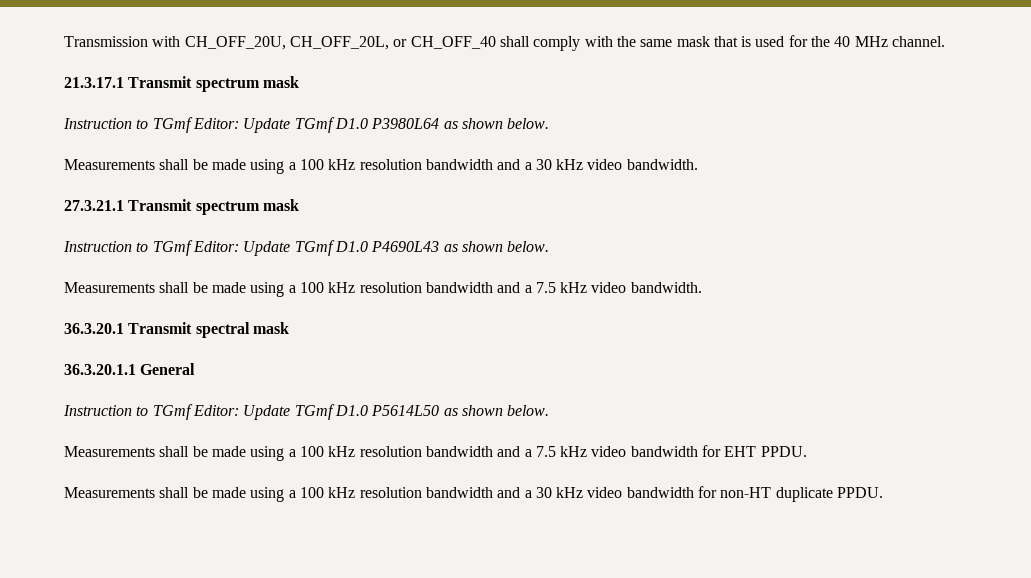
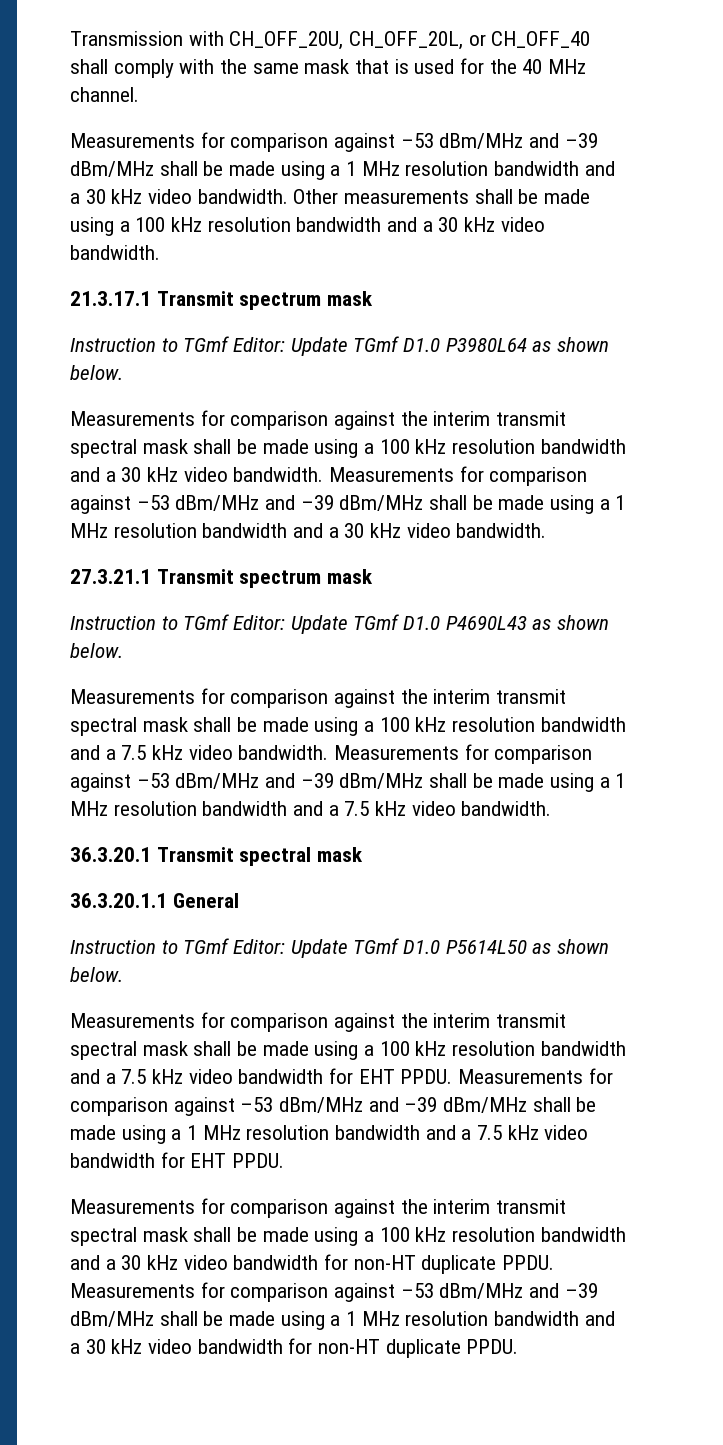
(946, 41) none -> [70,132,598,152] [70,161,615,180] [70,189,591,204] [70,217,545,236] [70,245,160,260] // Measurements for comparison against –53 dBm/MHz and –39 dBm/MHz shall be made using a 1 MHz resolution bandwidth and a 30 kHz video bandwidth. Other measurements shall be made using a 100 kHz resolution bandwidth and a 30 kHz video bandwidth.
(155, 164) none -> [200,410,567,430] [70,439,188,458] for comparison against the interim transmit spectral mask
(698, 164) none -> [329,466,588,486] [70,495,626,514] [70,523,547,538] Measurements for comparison against –53 dBm/MHz and –39 dBm/MHz shall be made using a 1 MHz resolution bandwidth and a 30 kHz video bandwidth.
(155, 287) none -> [200,688,567,708] [70,717,188,736] for comparison against the interim transmit spectral mask
(702, 287) none -> [334,744,593,764] [70,773,626,792] [70,801,552,816] Measurements for comparison against –53 dBm/MHz and –39 dBm/MHz shall be made using a 1 MHz resolution bandwidth and a 7.5 kHz video bandwidth.
(155, 451) none -> [200,1012,567,1032] [70,1041,188,1060] for comparison against the interim transmit spectral mask
[64,487,155,498] // Measurements -> [458,1068,613,1084] [70,1097,597,1116] [70,1125,589,1144] [70,1152,285,1168] [70,1198,567,1218] [70,1227,188,1246] Measurements for comparison against –53 dBm/MHz and –39 dBm/MHz shall be made using a 1 MHz resolution bandwidth and a 7.5 kHz video bandwidth for EHT PPDU. // Measurements for comparison against the interim transmit spectral mask
(884, 492) none -> [70,1282,598,1302] [70,1311,615,1330] [70,1338,519,1358] Measurements for comparison against –53 dBm/MHz and –39 dBm/MHz shall be made using a 1 MHz resolution bandwidth and a 30 kHz video bandwidth for non-HT duplicate PPDU.

